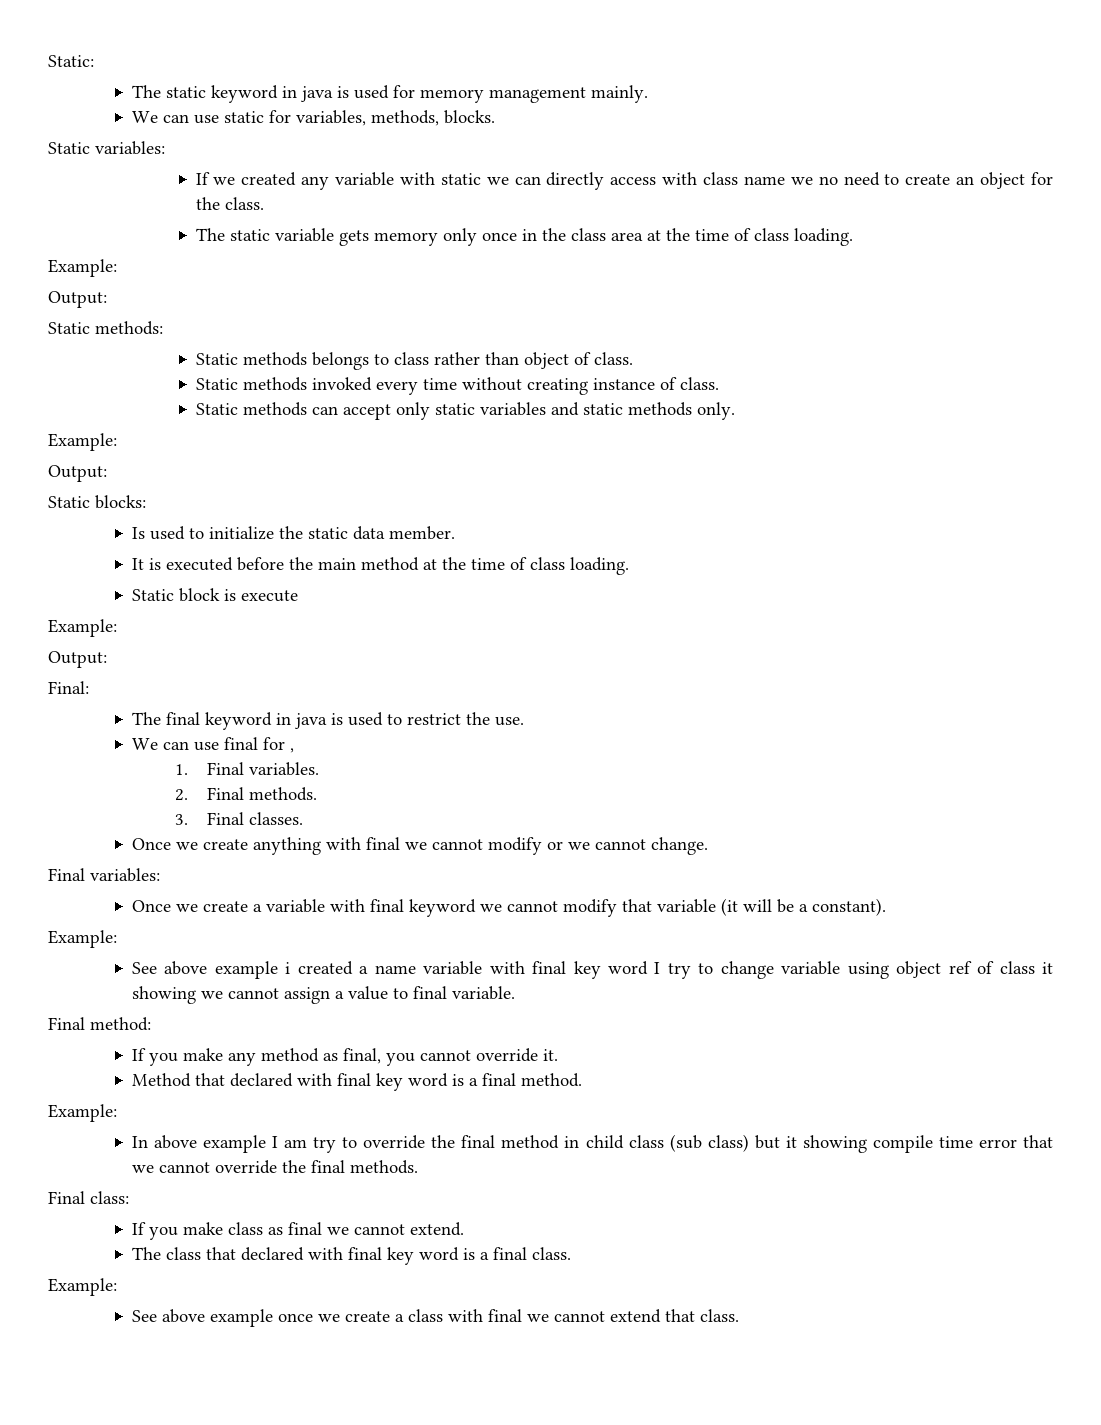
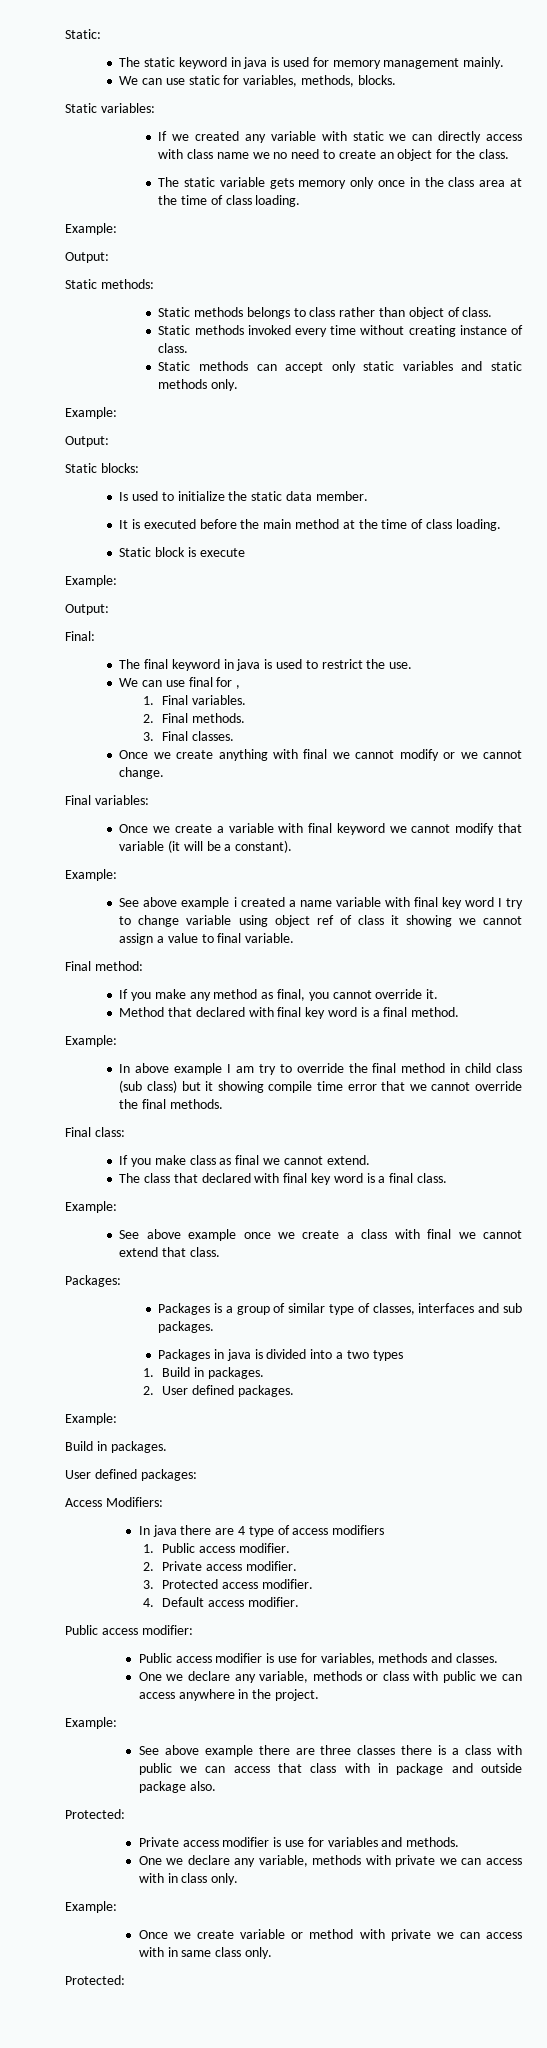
(739, 1315) none -> [65,1275,121,1287] [158,1303,522,1315] [158,1321,215,1333] [158,1349,403,1361] [142,1367,264,1379] [142,1385,294,1397] [65,1413,117,1425] [65,1441,167,1453] [65,1469,197,1481] [65,1497,163,1507] [138,1525,385,1537] [142,1543,290,1553] [142,1561,297,1571] [142,1579,313,1589] [142,1597,299,1607] [65,1625,193,1635] [138,1653,498,1665] [138,1671,522,1683] [138,1689,319,1701] [65,1717,117,1729] [138,1745,522,1757] [138,1763,522,1775] [138,1781,216,1793] [65,1809,125,1819] [138,1837,460,1847] [138,1855,523,1867] [138,1873,239,1885] [65,1901,117,1913] [138,1929,522,1941] [138,1947,272,1959] [65,1975,125,1985] // Packages: // Packages is a group of similar type of classes, interfaces and sub packages. // Packages in java is divided into a two types // 1. Build in packages. // 2. User defined packages. // Example: // Build in packages. // User defined packages: // Access Modifiers: // In java there are 4 type of access modifiers // 1. Public access modifier. // 2. Private access modifier. // 3. Protected access modifier. // 4. Default access modifier. // Public access modifier: // Public access modifier is use for variables, methods and classes. // One we declare any variable, methods or class with public we can access anywhere in the project. // Example: // See above example there are three classes there is a class with public we can access that class with in package and outside package also. // Protected: // Private access modifier is use for variables and methods. // One we declare any variable, methods with private we can access with in class only. // Example: // Once we create variable or method with private we can access with in same class only. // Protected:

